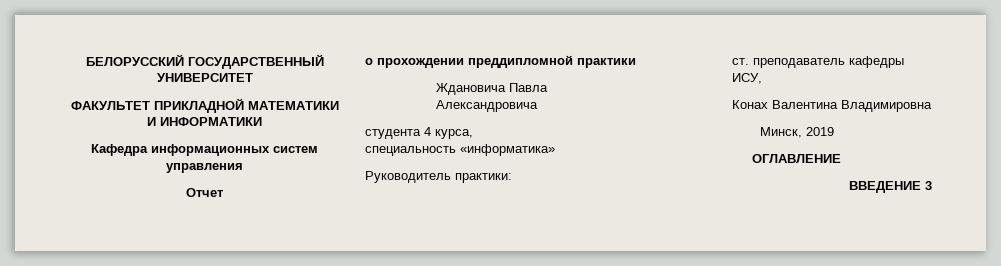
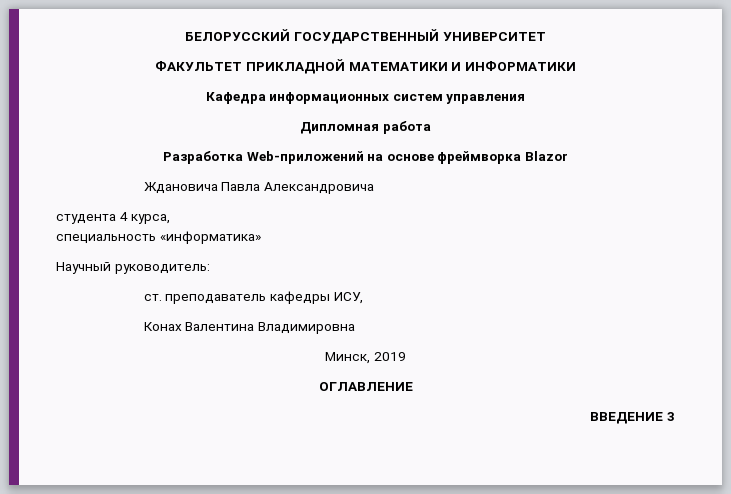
[186,188,223,197] [365,55,636,68] Отчет // о прохождении преддипломной практики -> [300,121,431,134] [162,151,569,164] Дипломная работа // Разработка Web-приложений на основе фреймворка Blazor
[365,171,512,183] Руководитель практики: -> [56,262,210,274] Научный руководитель:

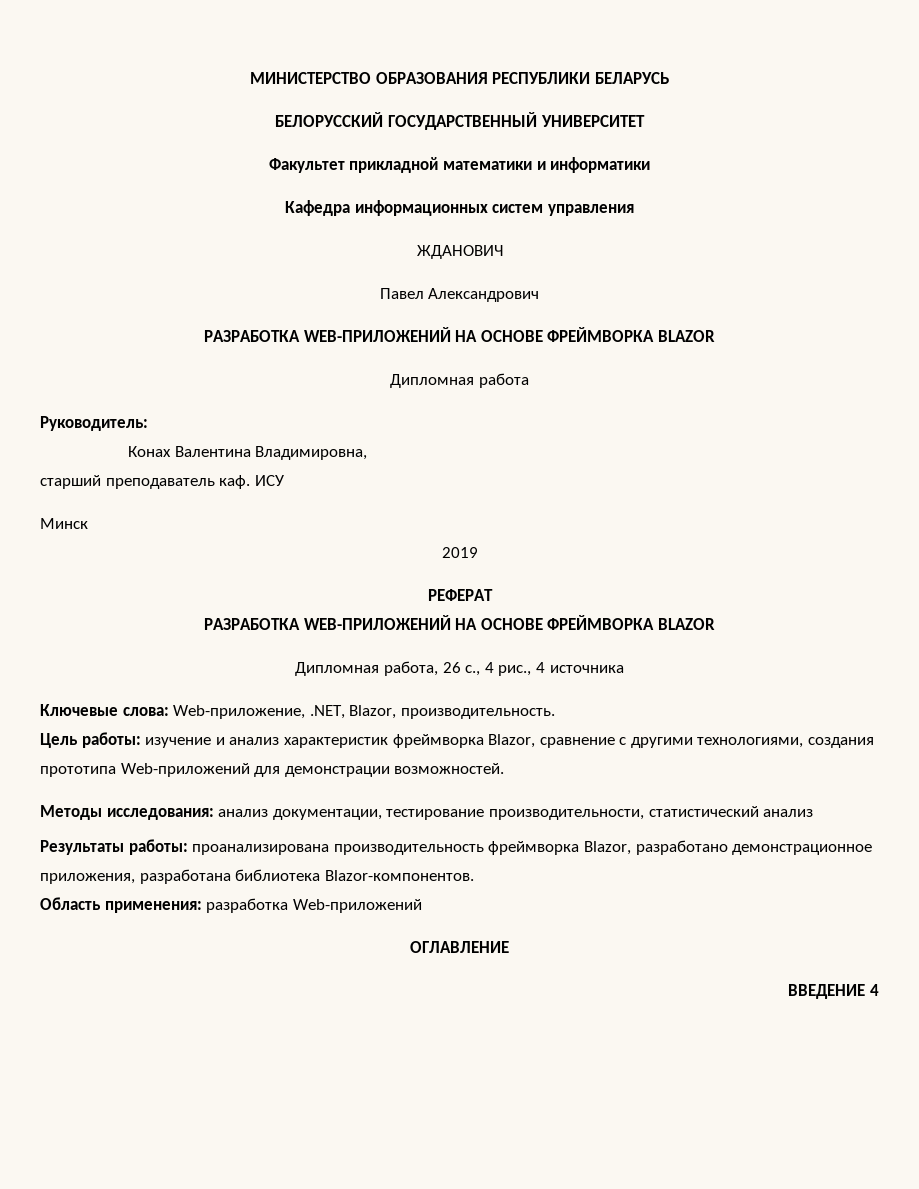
(185, 35) none -> [250,72,669,84] МИНИСТЕРСТВО ОБРАЗОВАНИЯ РЕСПУБЛИКИ БЕЛАРУСЬ //
[155,59,576,74] ФАКУЛЬТЕТ ПРИКЛАДНОЙ МАТЕМАТИКИ И ИНФОРМАТИКИ -> [268,157,651,173] Факультет прикладной математики и информатики
[300,121,431,134] [162,151,569,164] [143,182,374,194] [56,212,171,224] [56,231,261,244] [56,262,210,274] [143,291,363,304] [143,322,355,334] [325,352,406,364] Дипломная работа // Разработка Web-приложений на основе фреймворка Blazor // Ждановича Павла Александровича // студента 4 курса, // специальность «информатика» // Научный руководитель: // ст. преподаватель кафедры ИСУ, // Конах Валентина Владимировна // Минск, 2019 -> [416,245,503,259] [379,288,540,302] [204,327,715,342] [390,373,529,388] [40,416,148,431] [127,446,368,460] [40,475,284,489] [40,518,88,529] [441,547,478,558] [427,589,493,601] [204,615,715,630] [295,661,624,676] [40,704,555,719] [40,732,875,748] [40,763,505,777] [40,805,814,820] [40,839,873,855] [40,869,474,884] [40,897,422,913] ЖДАНОВИЧ // Павел Александрович // РАЗРАБОТКА WEB-ПРИЛОЖЕНИЙ НА ОСНОВЕ ФРЕЙМВОРКА BLAZOR // Дипломная работа // Руководитель: // Конах Валентина Владимировна, // старший преподаватель каф. ИСУ // Минск // 2019 // РЕФЕРАТ // РАЗРАБОТКА WEB-ПРИЛОЖЕНИЙ НА ОСНОВЕ ФРЕЙМВОРКА BLAZOR // Дипломная работа, 26 с., 4 рис., 4 источника // Ключевые слова: Web-приложение, .NET, Blazor, производительность. // Цель работы: изучение и анализ характеристик фреймворка Blazor, сравнение с другими технологиями, создания прототипа Web-приложений для демонстрации возможностей. // Методы исследования: анализ документации, тестирование производительности, статистический анализ // Результаты работы: проанализирована производительность фреймворка Blazor, разработано демонстрационное приложения, разработана библиотека Blazor-компонентов. // Область применения: разработка Web-приложений
[667,412,675,421] 3 -> [870,984,879,996] 4

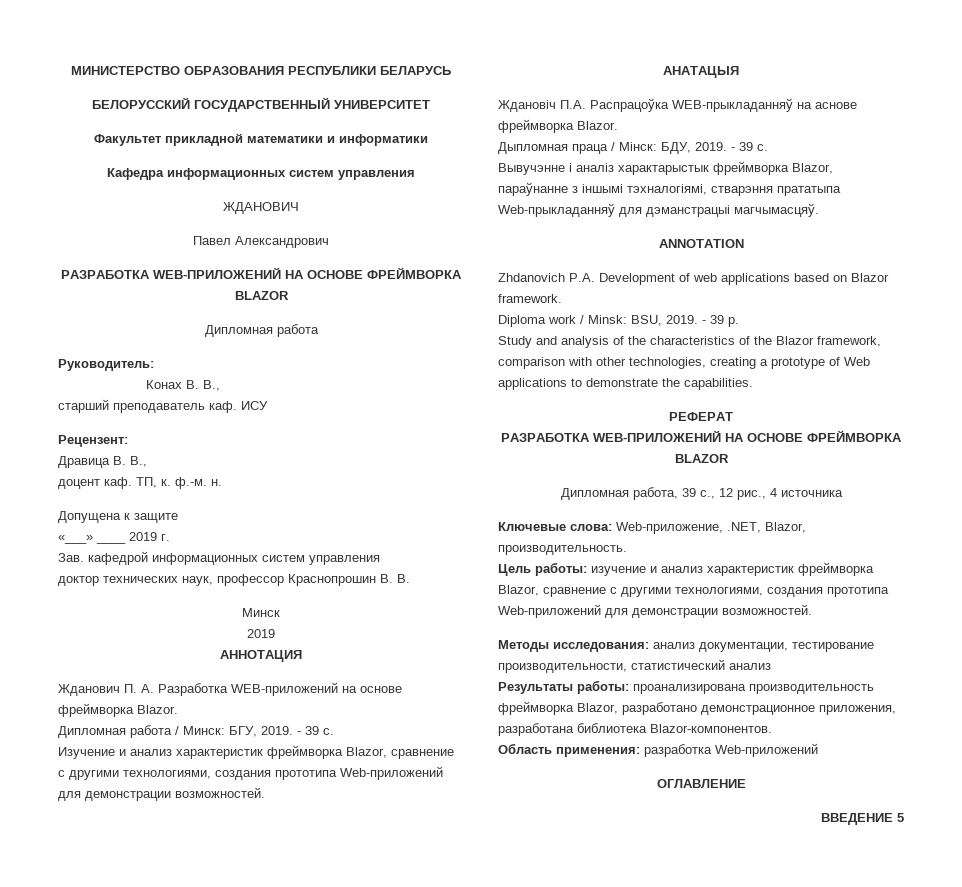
[174,446,368,460] Валентина Владимировна, -> [185,380,220,391] В. В.,
[40,518,88,529] [441,547,478,558] Минск // 2019 -> [58,435,128,447] [58,456,147,468] [58,477,222,489] [58,511,178,523] [58,535,126,544] [129,532,170,541] [58,551,380,565] [58,574,410,586] [242,608,280,617] [247,629,275,638] [220,650,302,662] [58,682,402,696] [58,703,178,717] [58,725,334,738] [58,745,454,759] [58,766,443,780] [58,787,265,801] [663,66,739,78] [498,98,857,112] [498,119,618,133] [498,142,768,154] [498,161,833,175] [498,182,841,196] [498,203,819,217] [658,239,744,248] [498,273,889,285] [498,294,562,303] [498,315,739,327] [498,336,881,348] [498,357,870,369] [498,378,753,390] Рецензент: // Дравица В. В., // доцент каф. ТП, к. ф.-м. н. // Допущена к защите // «___» ____ 2019 г. // Зав. кафедрой информационных систем управления // доктор технических наук, профессор Краснопрошин В. В. // Минск // 2019 // АННОТАЦИЯ // Жданович П. А. Разработка WEB-приложений на основе фреймворка Blazor. // Дипломная работа / Минск: БГУ, 2019. - 39 с. // Изучение и анализ характеристик фреймворка Blazor, сравнение с другими технологиями, создания прототипа Web-приложений для демонстрации возможностей. // АНАТАЦЫЯ // Ждановіч П.А. Распрацоўка WEB-прыкладанняў на аснове фреймворка Blazor. // Дыпломная праца / Мінск: БДУ, 2019. - 39 с. // Вывучэнне і аналіз характарыстык фреймворка Blazor, параўнанне з іншымі тэхналогіямі, стварэння прататыпа Web-прыкладанняў для дэманстрацыі магчымасцяў. // ANNOTATION // Zhdanovich P.A. Development of web applications based on Blazor framework. // Diploma work / Minsk: BSU, 2019. - 39 p. // Study and analysis of the characteristics of the Blazor framework, comparison with other technologies, creating a prototype of Web applications to demonstrate the capabilities.
[442,662,494,676] 26 с., 4 -> [681,488,733,499] 39 с., 12
[870,984,879,996] 4 -> [897,813,904,822] 5

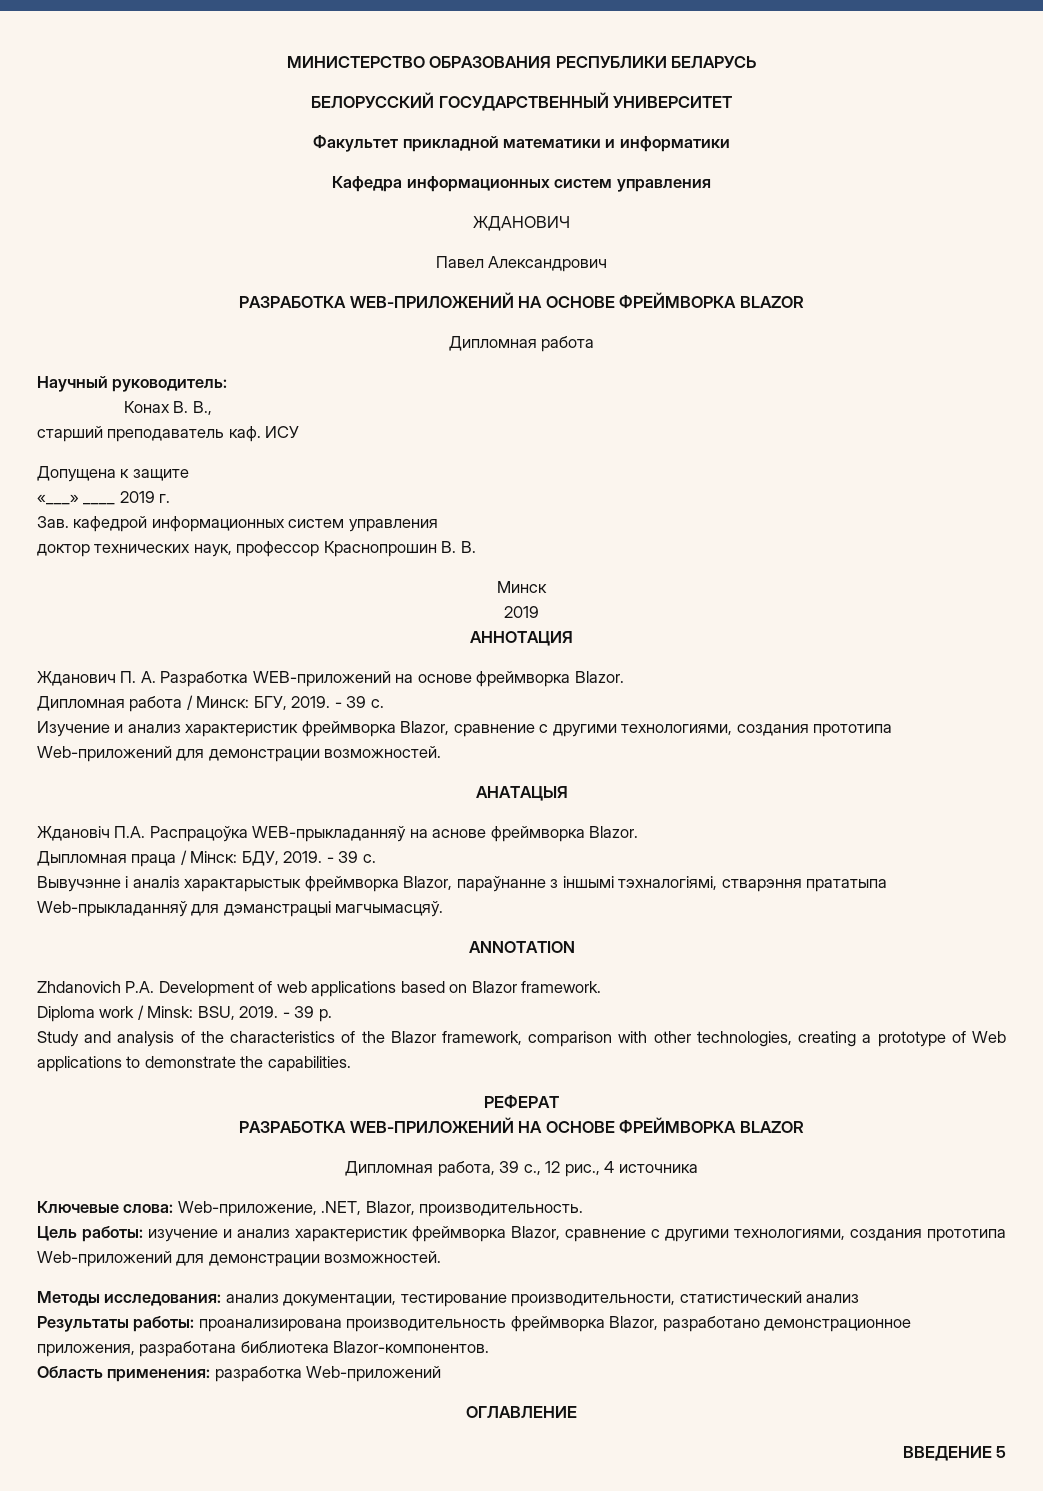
[58,359,154,371] Руководитель: -> [37,376,228,392] Научный руководитель:
[58,435,128,447] [58,456,147,468] [58,477,222,489] // Рецензент: // Дравица В. В., // доцент каф. ТП, к. ф.-м. н. -> (300, 432) none

